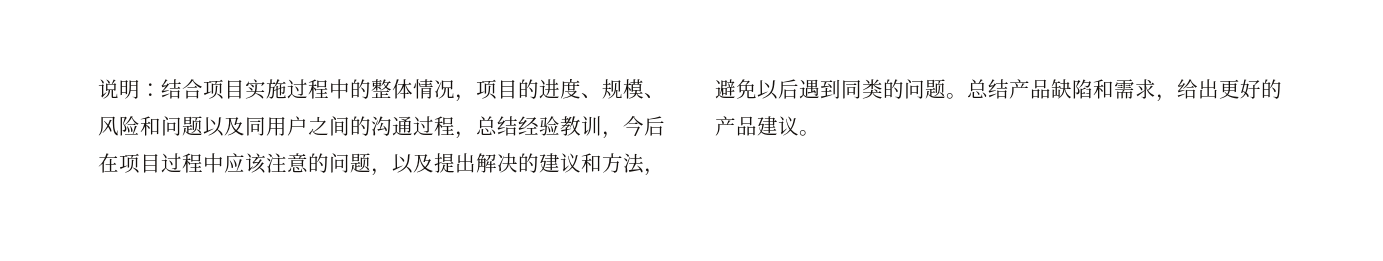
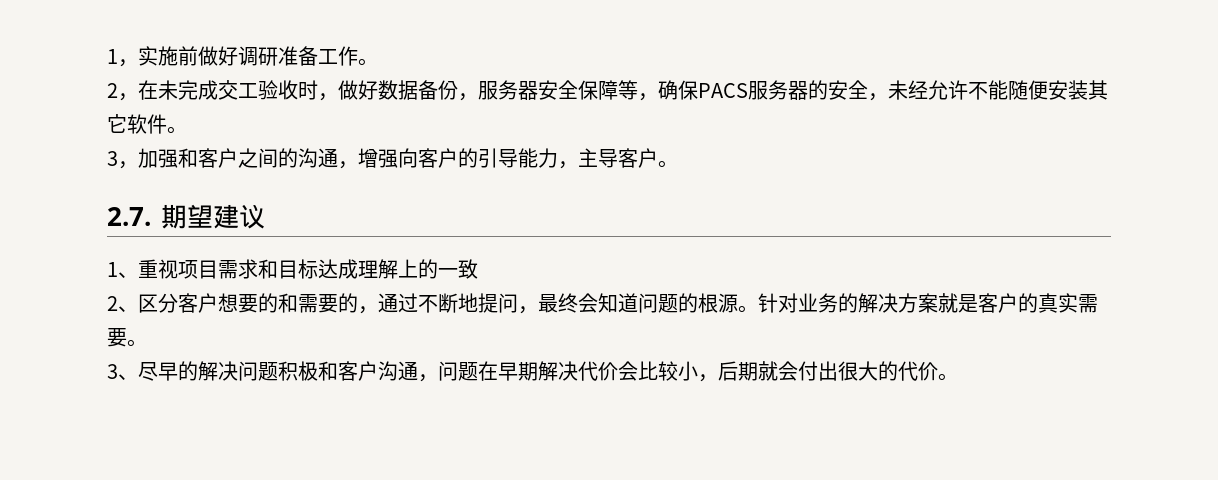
[98,78,665,102] [98,116,665,139] [98,153,665,176] [715,79,1282,102] [715,116,799,136] 说明：结合项目实施过程中的整体情况，项目的进度、规模、风险和问题以及同用户之间的沟通过程，总结经验教训，今后在项目过程中应该注意的问题，以及提出解决的建议和方法，避免以后遇到同类的问题。总结产品缺陷和需求，给出更好的产品建议 -> [107,46,378,67] [107,80,1108,101] [107,114,187,134] [107,148,678,169] [107,204,265,229] [107,259,478,279] [107,293,1098,314] [107,328,147,347] [107,361,938,382] 1，实施前做好调研准备工作。 // 2，在未完成交工验收时，做好数据备份，服务器安全保障等，确保PACS服务器的安全，未经允许不能随便安装其它软件。 // 3，加强和客户之间的沟通，增强向客户的引导能力，主导客户。 // 2.7.期望建议 // 1、重视项目需求和目标达成理解上的一致 // 2、区分客户想要的和需要的，通过不断地提问，最终会知道问题的根源。针对业务的解决方案就是客户的真实需要。 // 3、尽早的解决问题积极和客户沟通，问题在早期解决代价会比较小，后期就会付出很大的代价

